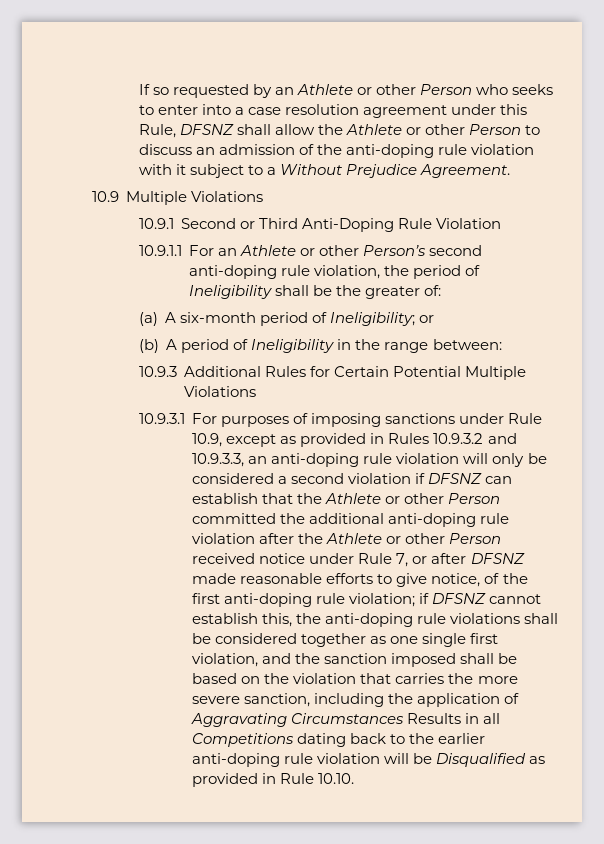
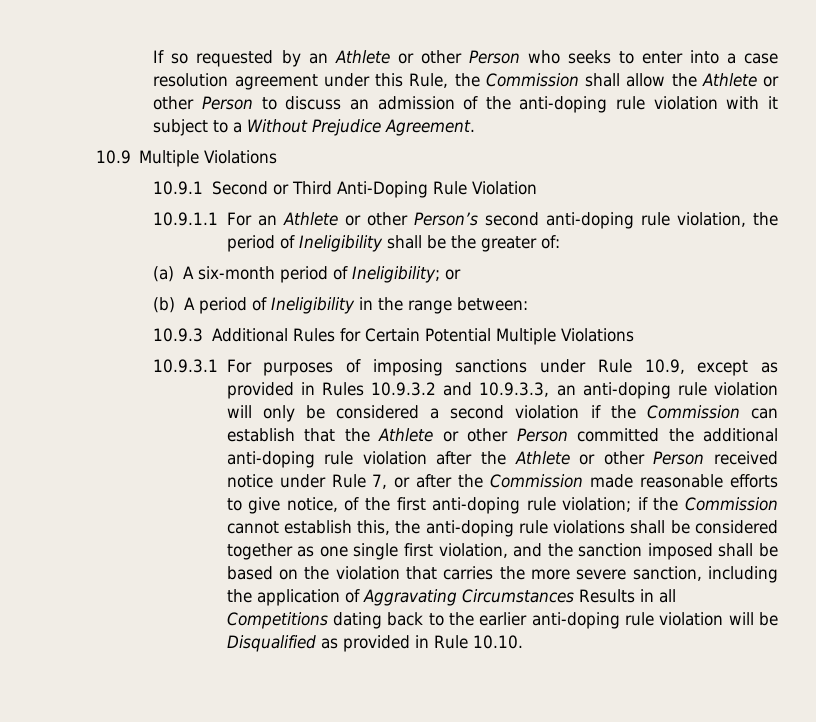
[179,124,234,135] DFSNZ -> [454,73,579,87] the Commission
[428,473,483,484] DFSNZ -> [610,405,740,419] the Commission
[470,553,525,564] DFSNZ -> [458,474,584,488] the Commission
[432,593,487,604] DFSNZ -> [653,497,778,511] the Commission

